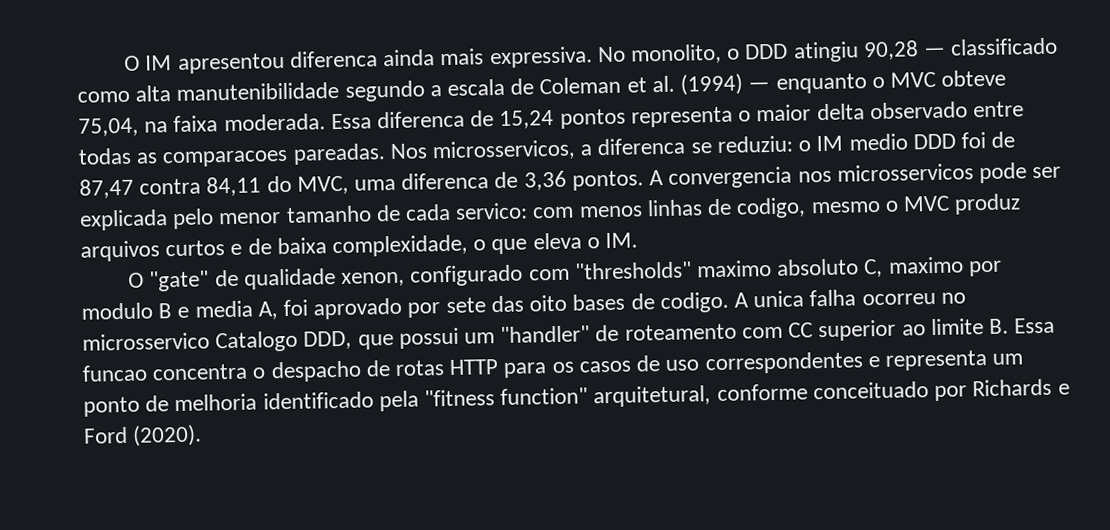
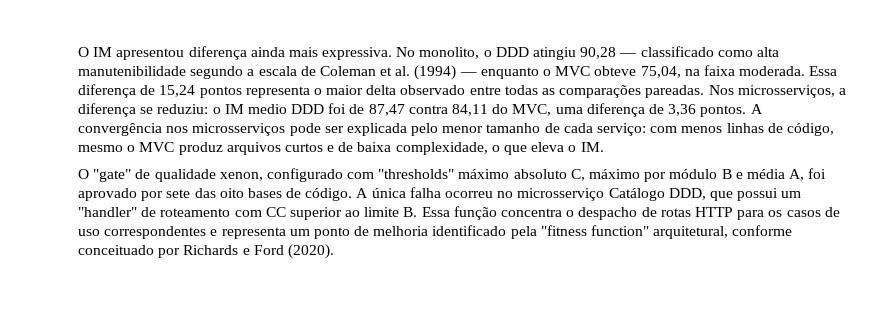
[289,50,378,68] diferenca -> [188,46,247,60] diferença
[377,110,466,129] diferenca -> [78,84,136,98] diferença
[162,149,289,168] comparacoes -> [559,85,642,98] comparações
[432,137,686,162] microsservicos, a diferenca -> [737,85,846,98] [78,103,136,117] microsserviços, a diferença
[401,172,490,190] diferenca -> [586,103,645,117] diferença
[668,163,974,189] convergencia nos microsservicos -> [78,123,286,136] convergência nos microsserviços
[455,202,529,220] servico: -> [597,123,647,136] serviço:
[736,197,807,219] codigo, -> [786,123,834,136] código,
[695,260,772,278] maximo -> [458,169,510,179] máximo
[887,256,1002,277] [81,302,153,320] maximo por modulo -> [589,169,718,182] máximo por módulo
[194,300,253,318] media -> [746,169,785,179] média
[659,290,805,314] codigo. A unica -> [305,188,406,201] código. A única
[82,330,299,353] microsservico Catalogo -> [517,188,665,201] microsserviço Catálogo
[82,364,148,382] funcao -> [453,206,497,220] função

